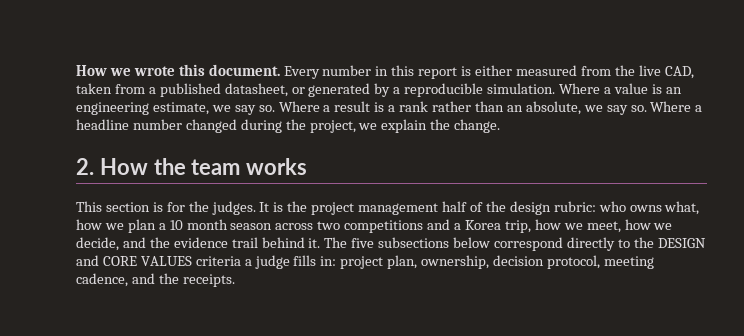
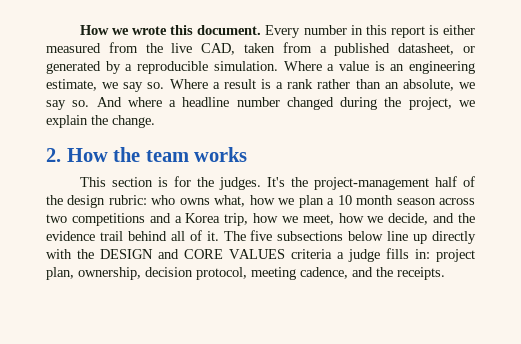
[650,101,692,112] Where -> [96,97,162,107] And where
[259,201,439,215] It is the project management -> [266,177,429,190] It's the project-management
(305, 242) none -> [170,230,202,241] all of
[494,237,630,251] correspond directly to -> [387,231,476,244] [46,249,72,259] line up directly with

